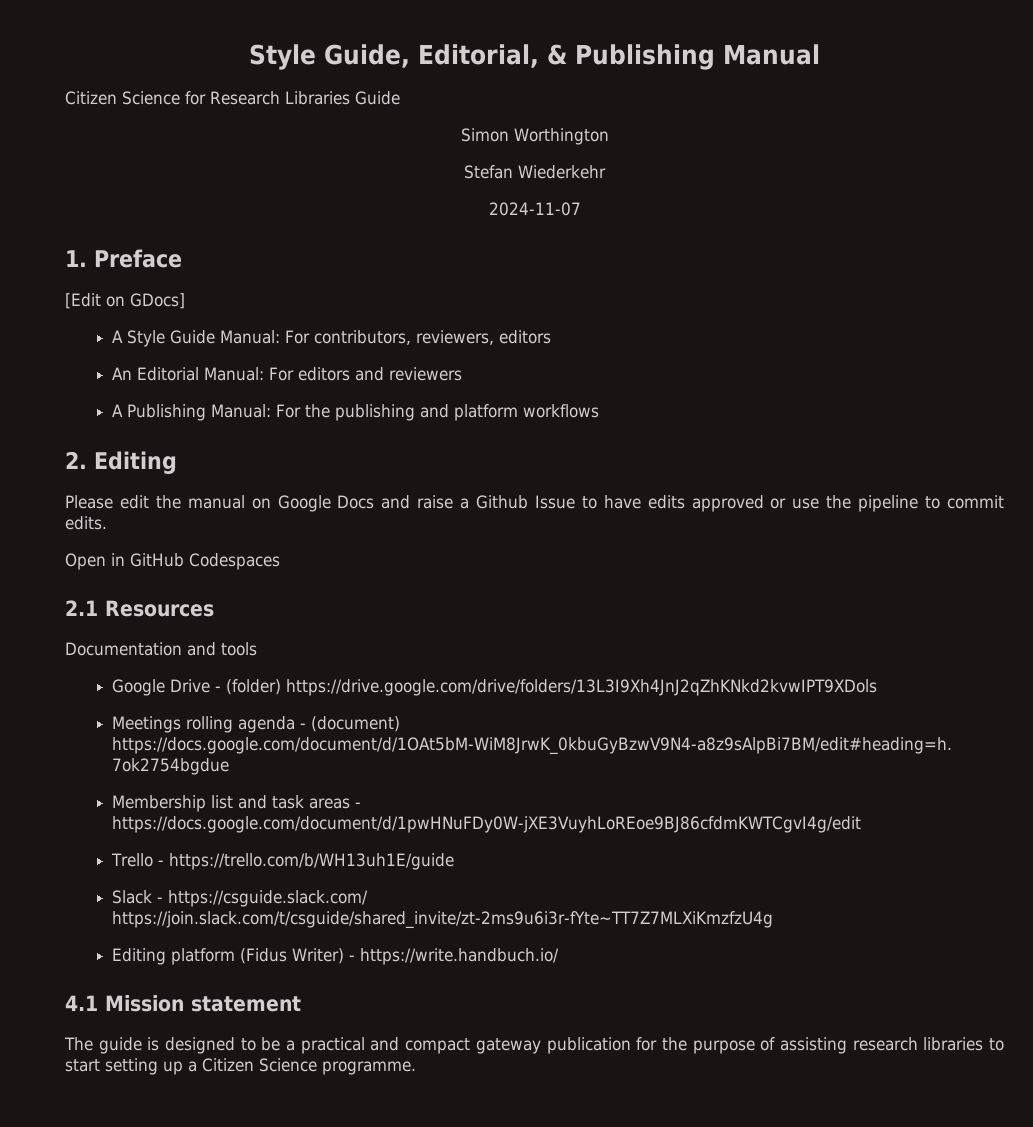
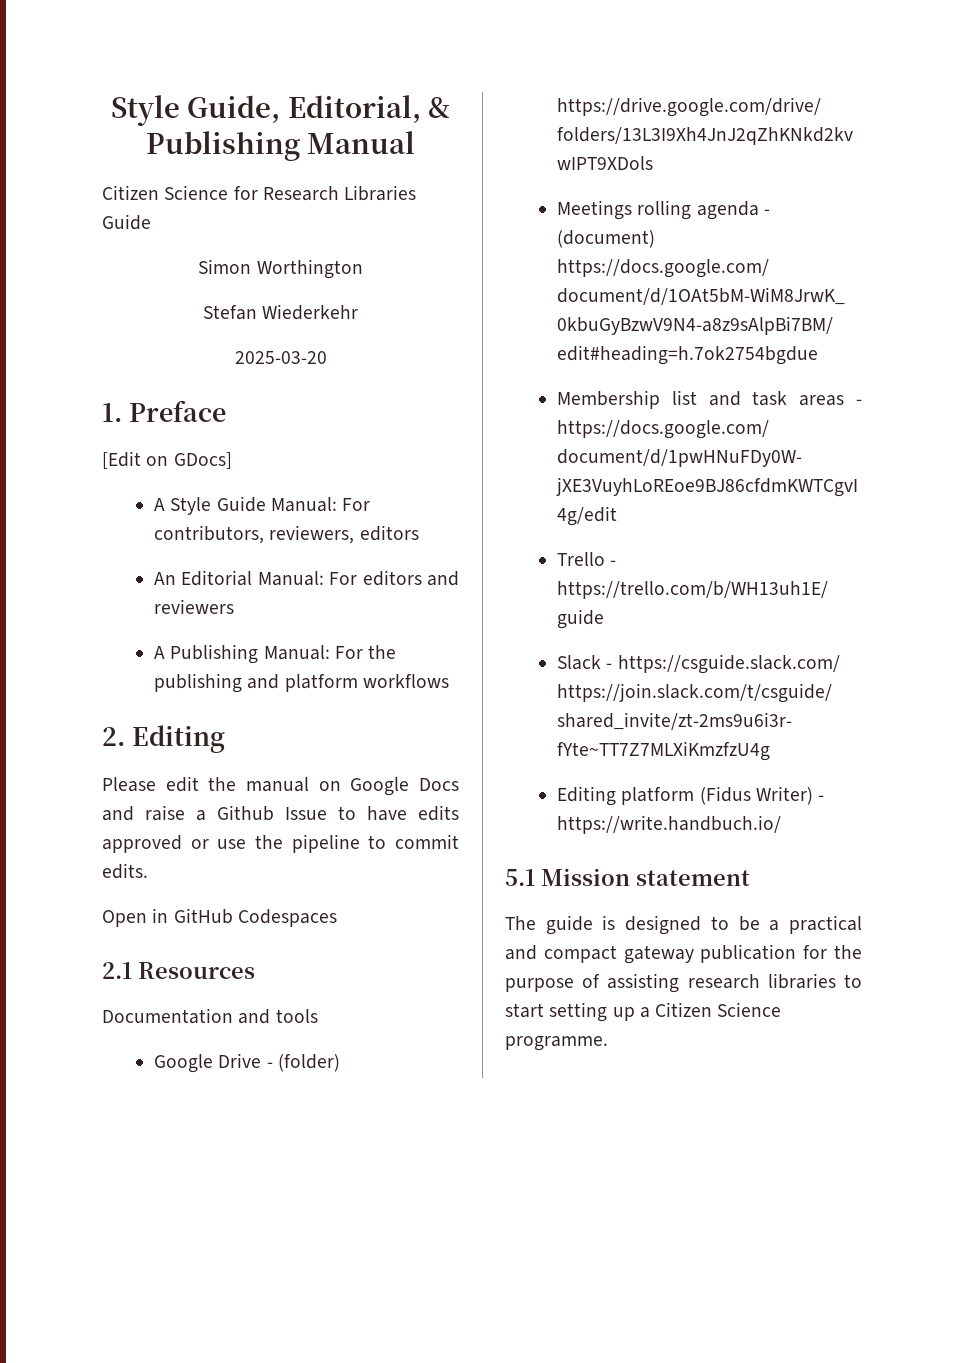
[488,202,581,216] 2024-11-07 -> [234,351,327,364] 2025-03-20
[65,995,98,1011] 4.1 -> [505,869,535,886] 5.1

